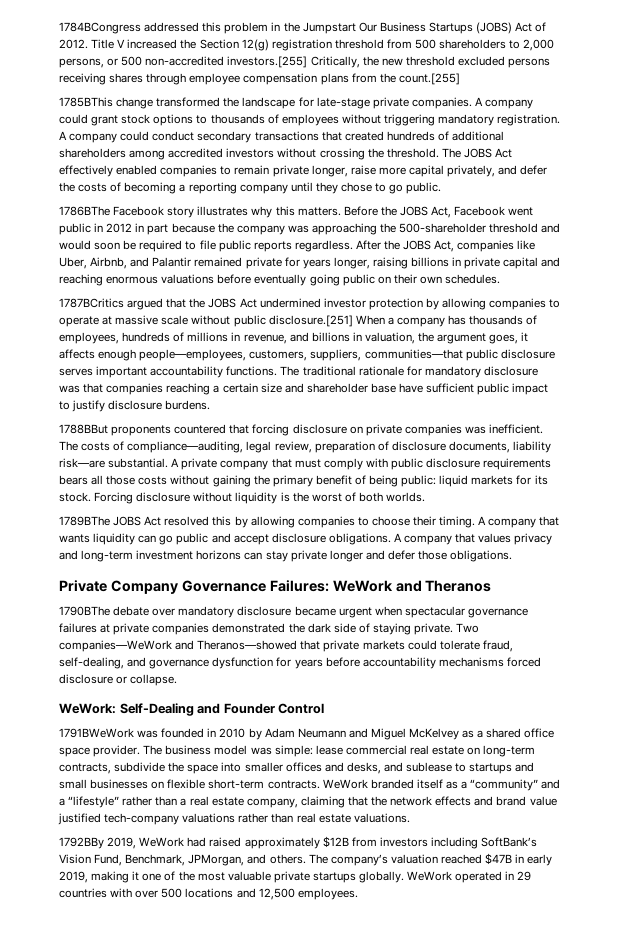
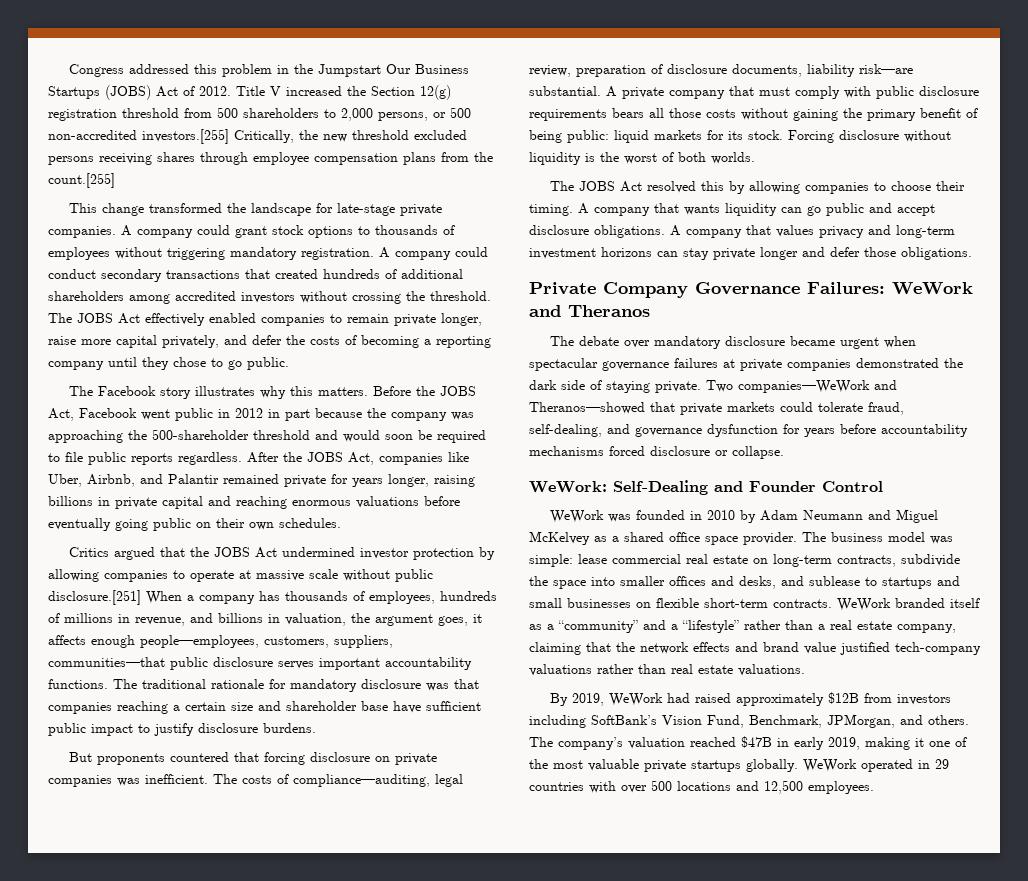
[59,22,141,34] 1784BCongress -> [69,64,125,77] Congress
[59,97,113,107] 1785BThis -> [69,203,98,213] This
[59,206,110,216] 1786BThe -> [69,386,94,396] The
[59,298,124,308] 1787BCritics -> [69,547,110,557] Critics
[59,424,108,434] 1788BBut -> [69,752,93,762] But
[59,516,110,526] 1789BThe -> [550,181,575,191] The
[59,606,110,616] 1790BThe -> [550,336,575,346] The
[59,728,134,738] 1791BWeWork -> [550,510,605,523] WeWork
[59,837,104,849] 1792BBy -> [550,693,569,706] By

